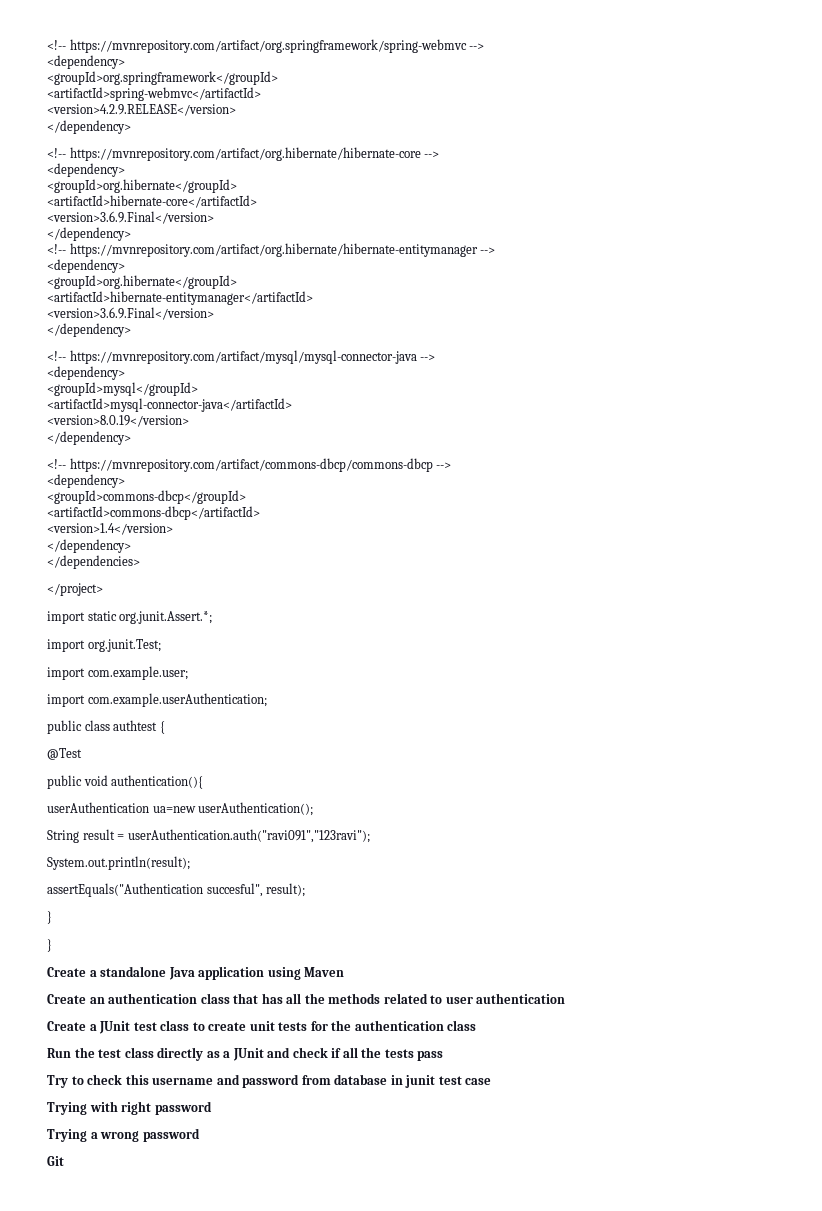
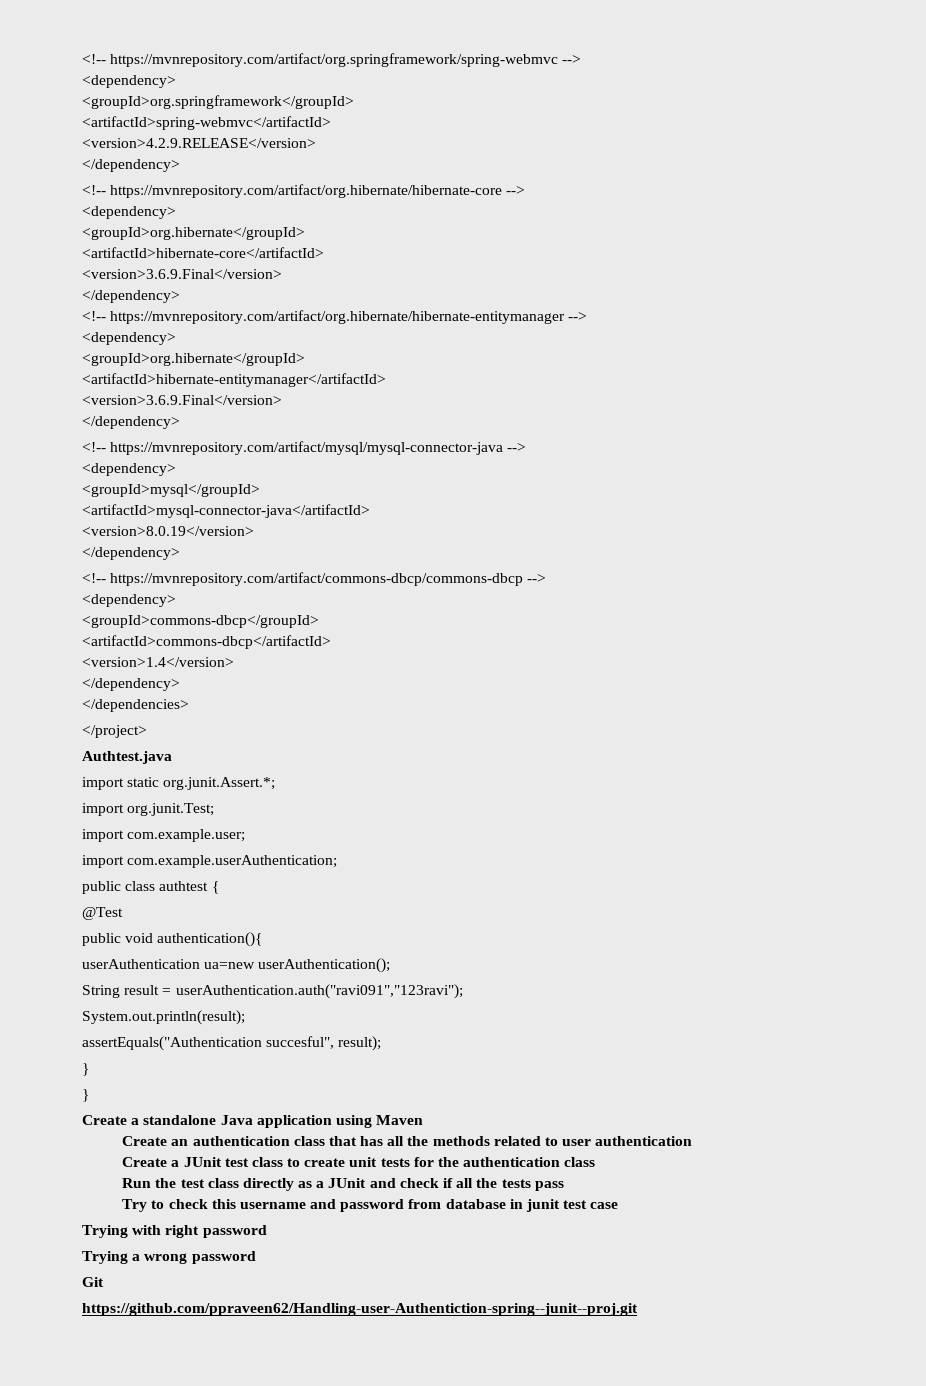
(103, 589) none -> [82,751,172,764] // Authtest.java
(64, 1161) none -> [82,1303,638,1316] // https://github.com/ppraveen62/Handling-user-Authentiction-spring--junit--proj.git

